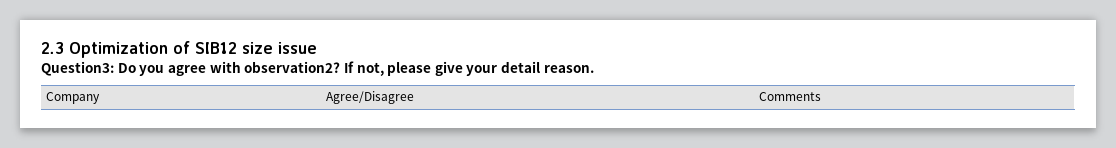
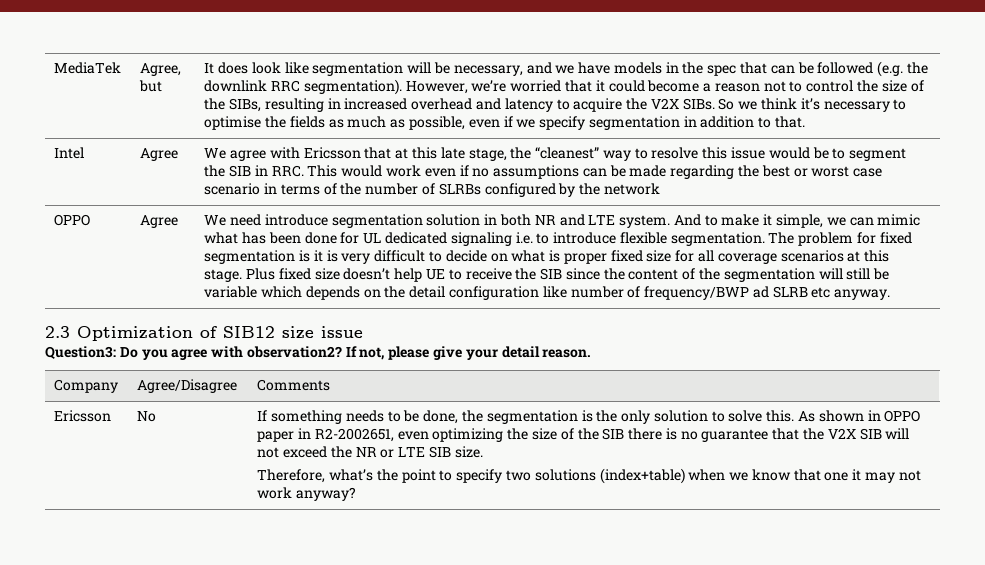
(41, 48) none -> [54,62,122,74] [140,63,182,76] [139,80,163,92] [204,61,928,77] [204,79,924,95] [204,98,907,112] [204,116,806,130] [54,147,85,159] [140,148,179,161] [204,147,907,161] [204,165,883,179] [204,183,660,197] [54,214,91,226] [140,215,179,228] [204,214,921,228] [204,232,912,246] [204,250,890,264] [204,268,890,282] [204,286,891,300] MediaTek | Agree, but | It does look like segmentation will be necessary, and we have models in the spec that can be followed (e.g. the downlink RRC segmentation). However, we’re worried that it could become a reason not to control the size of the SIBs, resulting in increased overhead and latency to acquire the V2X SIBs. So we think it’s necessary to optimise the fields as much as possible, even if we specify segmentation in addition to that. // Intel | Agree | We agree with Ericsson that at this late stage, the “cleanest” way to resolve this issue would be to segment the SIB in RRC. This would work even if no assumptions can be made regarding the best or worst case scenario in terms of the number of SLRBs configured by the network // OPPO | Agree | We need introduce segmentation solution in both NR and LTE system. And to make it simple, we can mimic what has been done for UL dedicated signaling i.e. to introduce flexible segmentation. The problem for fixed segmentation is it is very difficult to decide on what is proper fixed size for all coverage scenarios at this stage. Plus fixed size doesn’t help UE to receive the SIB since the content of the segmentation will still be variable which depends on the detail configuration like number of frequency/BWP ad SLRB etc anyway. //
(822, 96) none -> [54,410,112,422] [137,411,157,422] [257,410,921,424] [257,428,910,442] [257,446,483,458] [257,468,921,484] [257,487,357,501] // Ericsson | No | If something needs to be done, the segmentation is the only solution to solve this. As shown in OPPO paper in R2-2002651, even optimizing the size of the SIB there is no guarantee that the V2X SIB will not exceed the NR or LTE SIB size. // Therefore, what’s the point to specify two solutions (index+table) when we know that one it may not work anyway?

